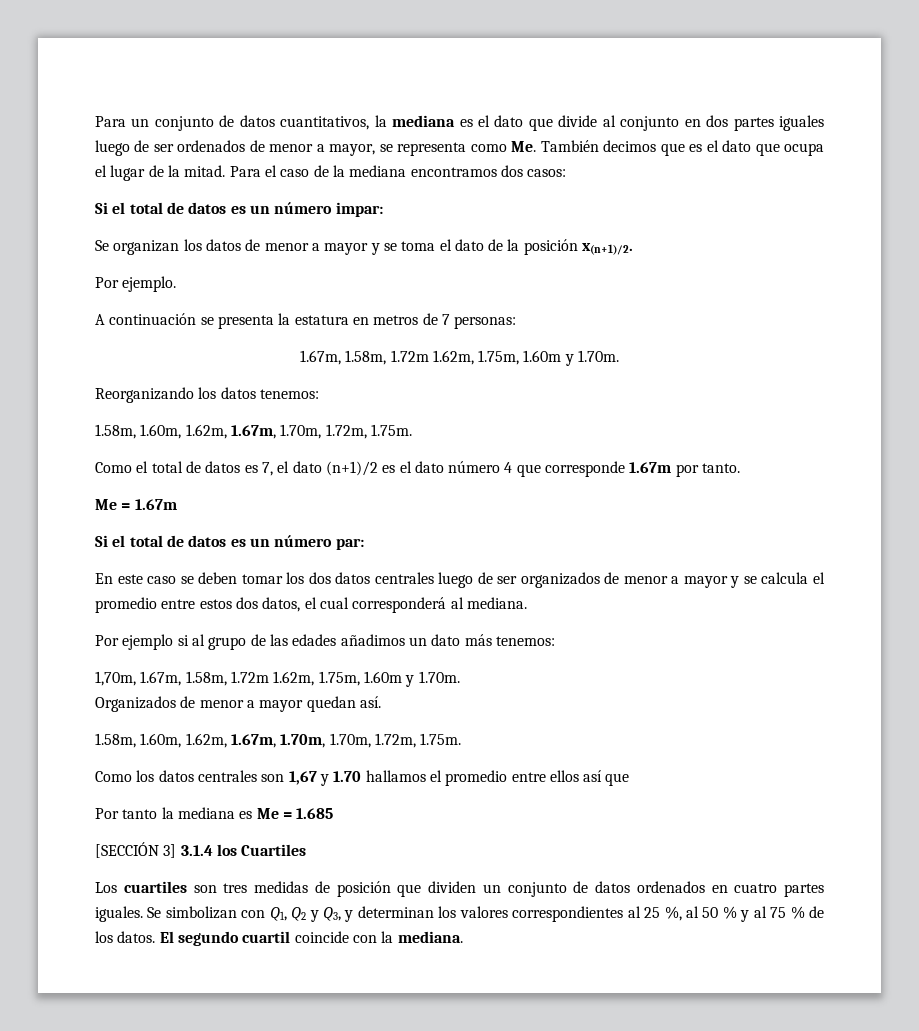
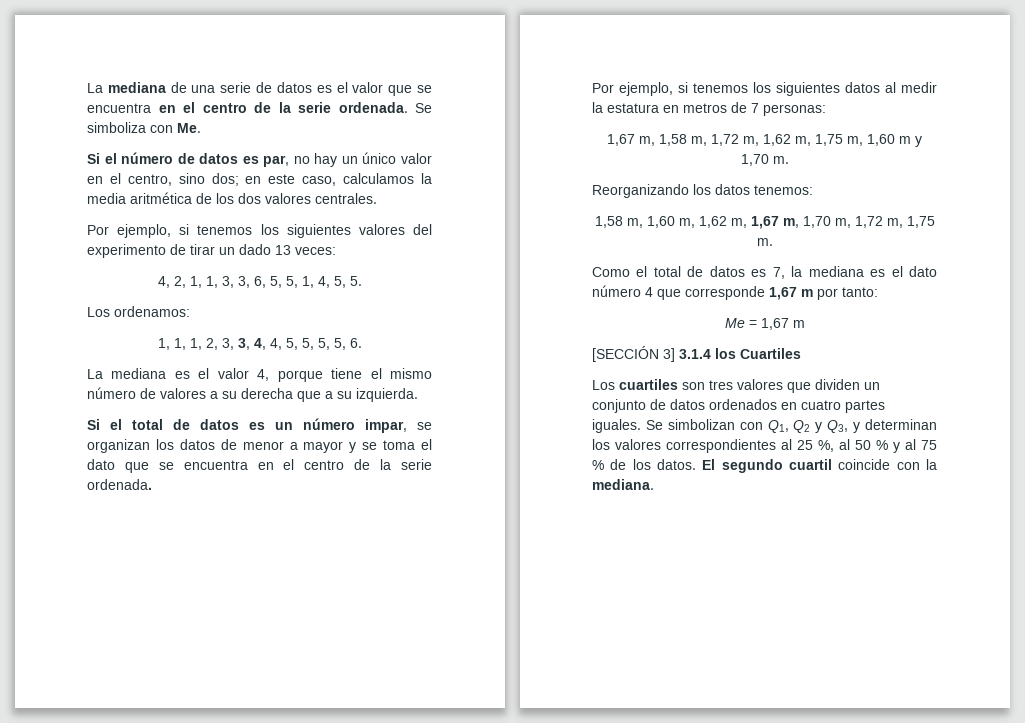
[95,115,825,131] [95,140,825,156] [95,165,567,181] [95,202,383,217] [95,240,109,251] Para un conjunto de datos cuantitativos, la mediana es el dato que divide al conjunto en dos partes iguales luego de ser ordenados de menor a mayor, se representa como Me. También decimos que es el dato que ocupa el lugar de la mitad. Para el caso de la mediana encontramos dos casos: // Si el total de datos es un número impar: // Se -> [87,82,432,96] [87,102,432,113] [87,122,201,133] [87,152,432,167] [87,173,432,186] [87,192,377,204] [87,224,432,238] [87,244,336,258] [157,276,362,288] [87,306,190,317] [157,338,362,350] [87,368,433,382] [87,387,418,402] [87,418,432,433] La mediana de una serie de datos es el valor que se encuentra en el centro de la serie ordenada. Se simboliza con Me. // Si el número de datos es par, no hay un único valor en el centro, sino dos; en este caso, calculamos la media aritmética de los dos valores centrales. // Por ejemplo, si tenemos los siguientes valores del experimento de tirar un dado 13 veces: // 4, 2, 1, 1, 3, 3, 6, 5, 5, 1, 4, 5, 5. // Los ordenamos: // 1, 1, 1, 2, 3, 3, 4, 4, 5, 5, 5, 5, 6. // La mediana es el valor 4, porque tiene el mismo número de valores a su derecha que a su izquierda. // Si el total de datos es un número impar, se
[488,239,634,255] [95,276,177,292] [95,313,274,329] de la posición x(n+1)/2. // Por ejemplo. // A continuación se presenta -> [124,459,433,473] [87,479,152,490] [592,82,937,96] que se encuentra en el centro de la serie ordenada. // Por ejemplo, si tenemos los siguientes datos al medir
[299,350,620,366] [95,387,319,403] [95,424,412,439] 1.67m, 1.58m, 1.72m 1.62m, 1.75m, 1.60m y 1.70m. // Reorganizando los datos tenemos: // 1.58m, 1.60m, 1.62m, 1.67m, 1.70m, 1.72m, 1.75m. -> [607,134,922,147] [740,154,789,166] [592,184,813,198] [594,216,935,229] [756,238,773,246] 1,67 m, 1,58 m, 1,72 m, 1,62 m, 1,75 m, 1,60 m y 1,70 m. // Reorganizando los datos tenemos: // 1,58 m, 1,60 m, 1,62 m, 1,67 m, 1,70 m, 1,72 m, 1,75 m.
[277,461,378,476] el dato (n+1)/2 -> [791,266,864,277] la mediana
[629,462,741,477] [95,499,177,510] [95,535,364,550] [95,572,825,588] [95,597,527,613] [95,634,555,650] [95,671,460,687] [95,696,381,712] [95,733,462,748] [95,770,630,786] [95,807,334,819] 1.67m por tanto. // Me = 1.67m // Si el total de datos es un número par: // En este caso se deben tomar los dos datos centrales luego de ser organizados de menor a mayor y se calcula el promedio entre estos dos datos, el cual corresponderá al mediana. // Por ejemplo si al grupo de las edades añadimos un dato más tenemos: // 1,70m, 1.67m, 1.58m, 1.72m 1.62m, 1.75m, 1.60m y 1.70m. // Organizados de menor a mayor quedan así. // 1.58m, 1.60m, 1.62m, 1.67m, 1.70m, 1.70m, 1.72m, 1.75m. // Como los datos centrales son 1,67 y 1.70 hallamos el promedio entre ellos así que // Por tanto la mediana es Me = 1.685 -> [769,287,878,300] [724,318,805,330] 1,67 m por tanto: // Me = 1,67 m
[254,881,391,897] medidas de posición -> [737,379,783,390] valores

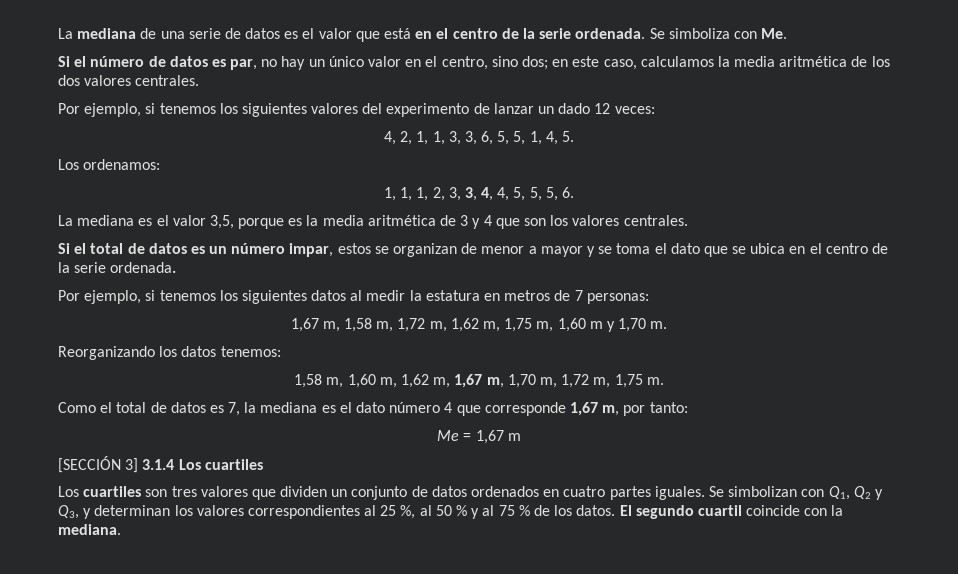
[416,85,432,93] [87,103,151,113] se encuentra -> [384,28,412,39] está
[190,244,215,255] tirar -> [493,103,534,114] lanzar
[275,245,291,255] 13 -> [594,103,611,114] 12
[333,276,346,288] 5, -> (558, 138) none
[333,338,346,350] 5, -> (558, 194) none
[257,368,433,382] [87,387,418,402] 4, porque tiene el mismo número de valores a su derecha que a su izquierda. -> [209,215,688,229] 3,5, porque es la media aritmética de 3 y 4 que son los valores centrales.
(407, 426) none -> [337,243,371,254] estos
[155,439,215,450] los datos -> (458, 250) none
[183,460,248,470] encuentra -> [750,243,786,254] ubica
[801,289,813,297] m -> [602,405,620,416] m,
[715,348,801,359] los Cuartiles -> [178,459,263,470] Los cuartiles

